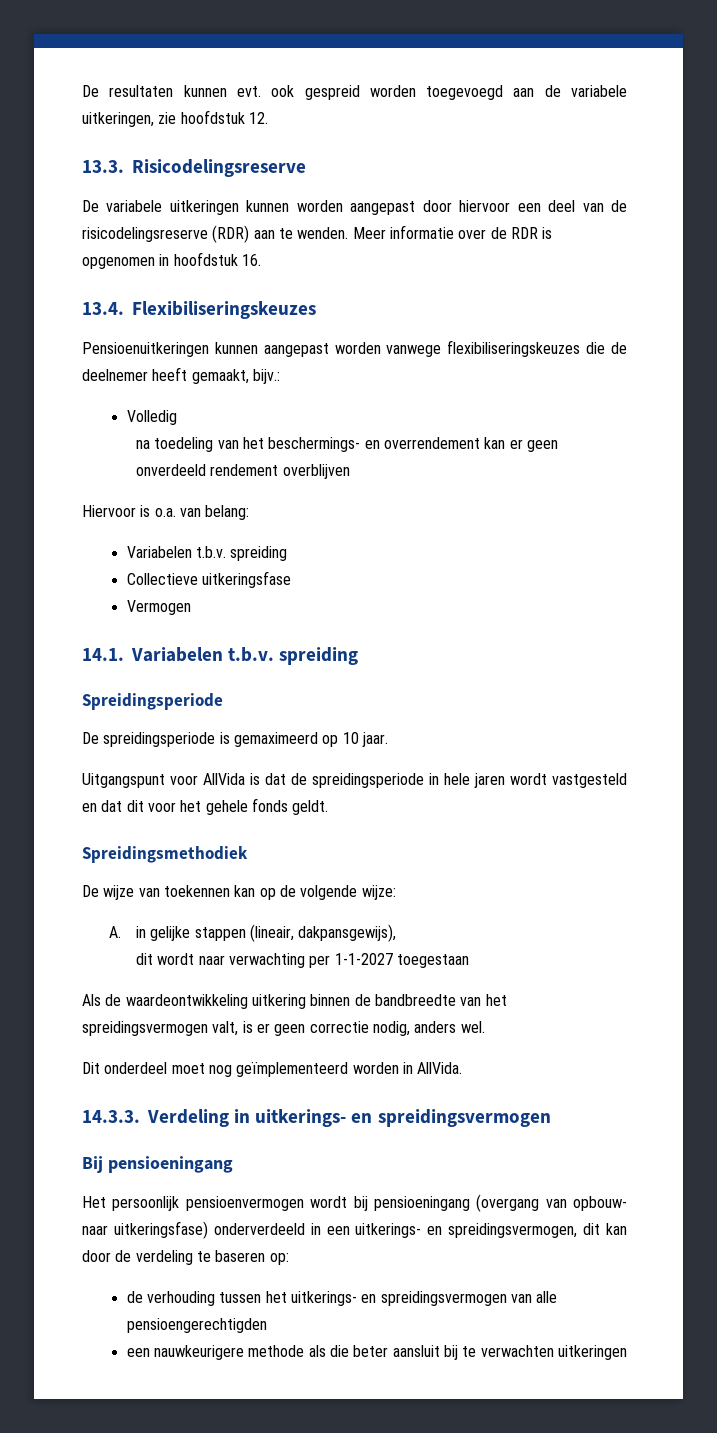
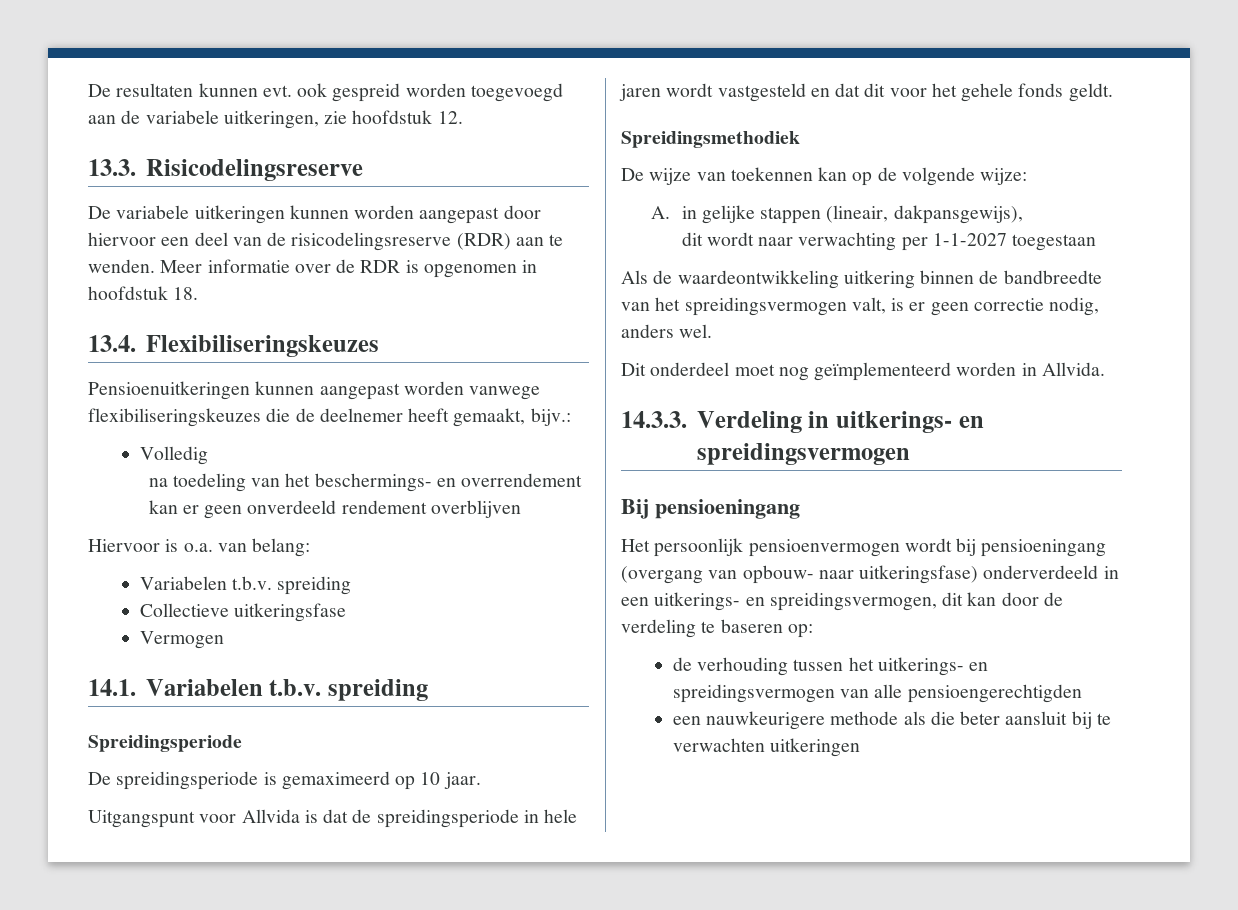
[241,254,261,266] 16. -> [173,287,199,300] 18.
[203,773,245,785] AllVida -> [241,809,300,823] Allvida
[417,1062,463,1074] AllVida. -> [1041,362,1105,376] Allvida.

